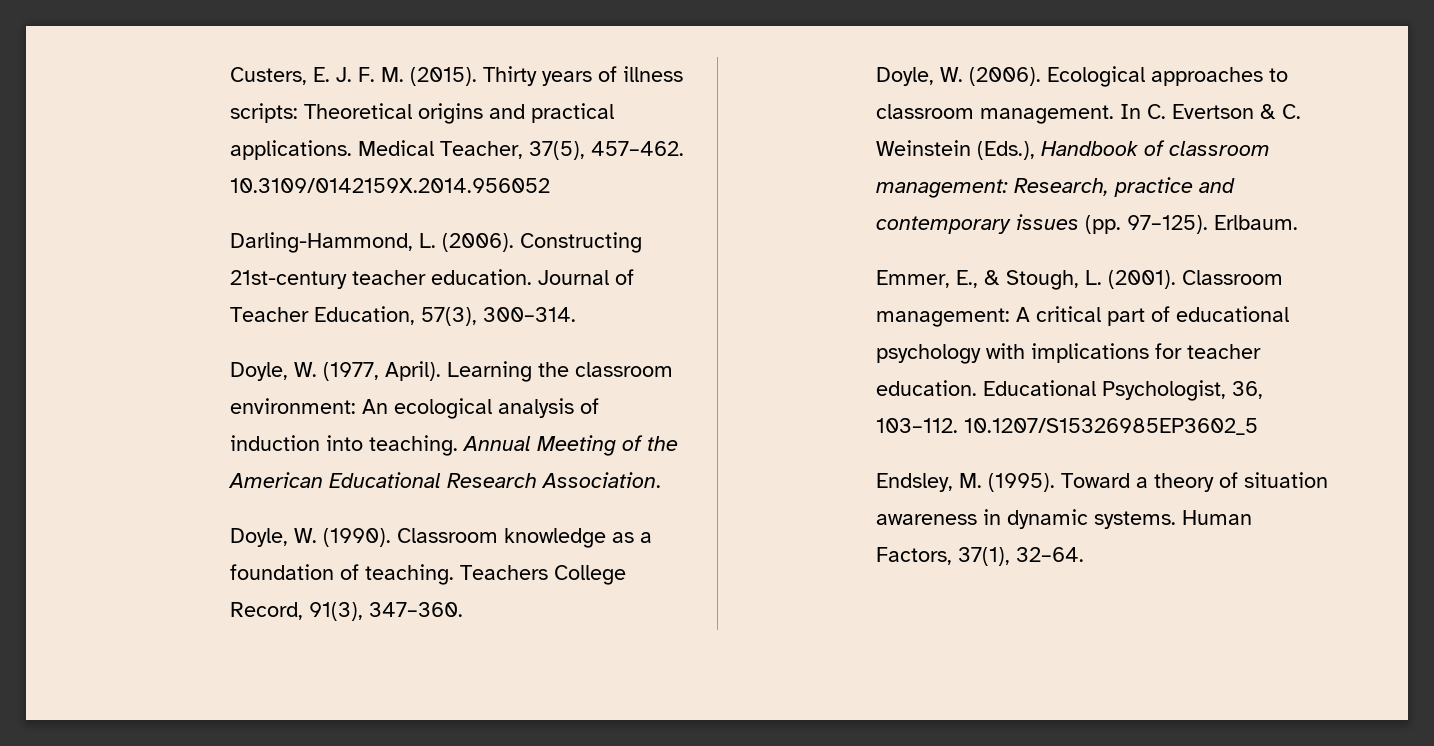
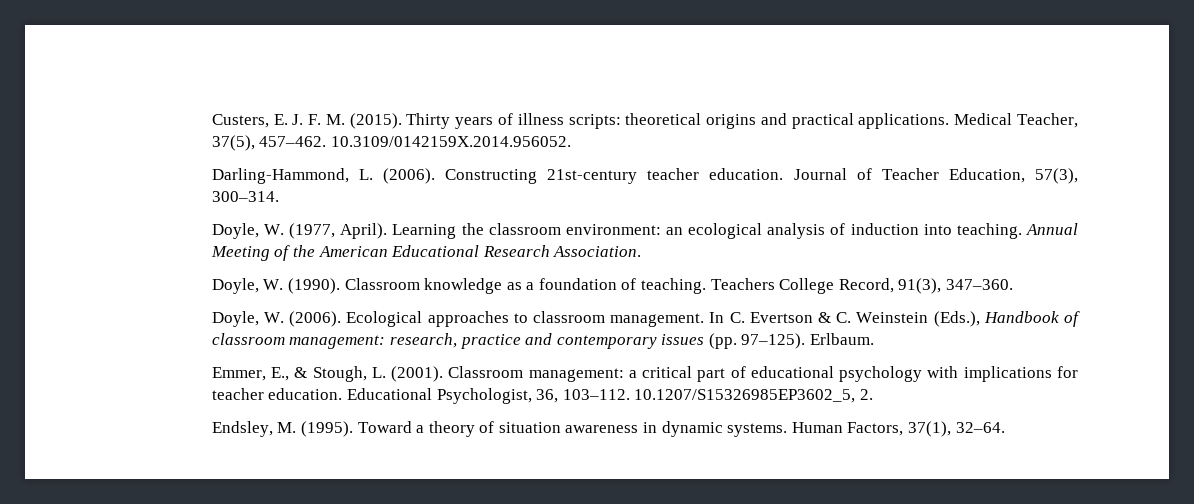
[304,103,413,119] Theoretical -> [625,113,702,125] theoretical
[230,178,551,193] 10.3109/0142159X.2014.956052 -> [330,136,571,147] 10.3109/0142159X.2014.956052.
[362,399,389,414] An -> [665,227,683,235] an
[1014,178,1110,196] Research, -> [389,333,457,348] research,
[1016,307,1031,322] A -> [628,370,637,378] a
[964,418,1259,435] 10.1207/S15326985EP3602_5 -> [634,389,873,403] 10.1207/S15326985EP3602_5, 2.

